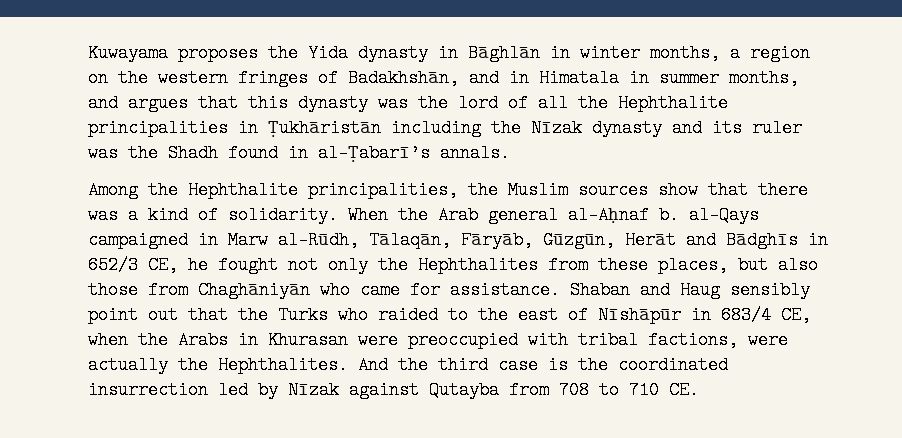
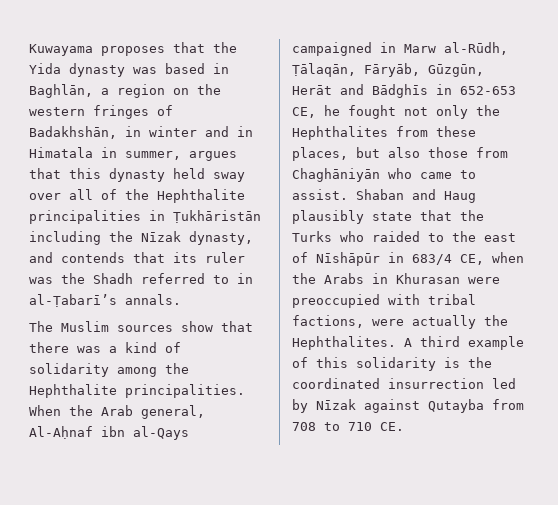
(258, 53) none -> [173,42,205,53] that
[438,44,720,62] in Bāghlān in winter months, -> [133,63,229,74] [29,84,93,98] was based in Baghlān,
(459, 78) none -> [125,126,197,137] in winter
[659,69,799,87] [88,94,118,112] summer months, and -> [125,151,181,160] summer,
[378,94,568,112] was the lord of all -> [173,168,245,182] [29,189,117,200] held sway over all of
[592,119,702,137] dynasty and -> [189,231,253,245] [29,252,165,263] dynasty, and contends that
[228,144,278,162] found -> [141,273,229,284] referred to
[88,181,498,199] Among the Hephthalite principalities, the -> [29,321,53,332] The
[228,206,679,224] solidarity. When the Arab general al-Aḥnaf b. -> [29,363,189,377] [29,384,245,398] [29,405,205,419] [29,426,125,439] solidarity among the Hephthalite principalities. When the Arab general, Al-Aḥnaf ibn
[369,231,451,249] Tālaqān, -> [292,63,356,77] Ṭālaqān,
[88,256,138,274] 652/3 -> [460,86,516,95] 652-653
[410,281,560,299] for assistance. -> [460,170,476,179] [292,189,348,200] to assist.
[730,281,810,299] [88,306,178,324] sensibly point out -> [292,210,412,224] plausibly state
[358,356,538,374] And the third case -> [404,336,524,350] [292,357,436,371] A third example of this solidarity

